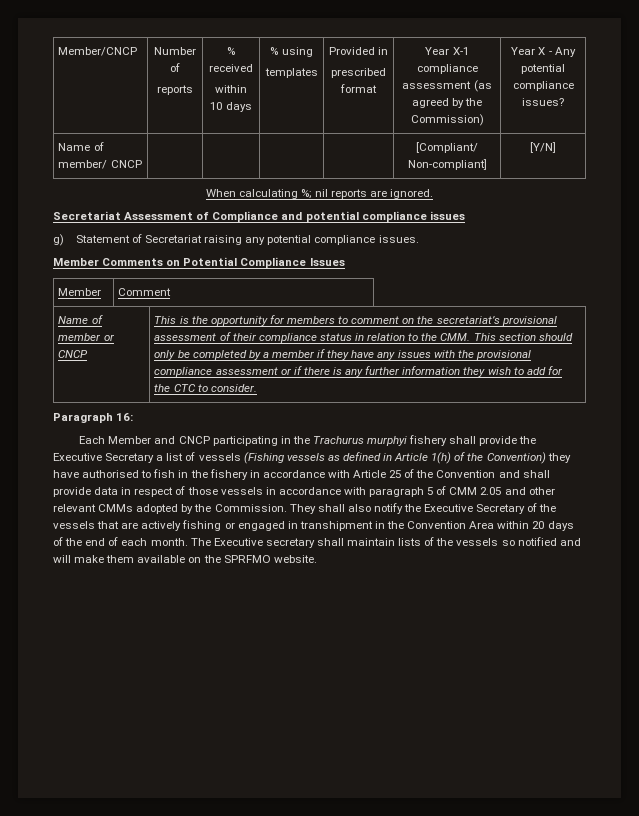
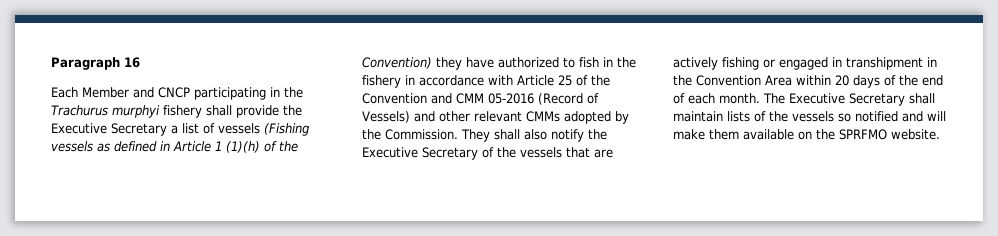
[58,47,138,56] [154,47,196,55] [170,63,180,72] [157,85,193,95] [227,47,235,55] [209,64,253,72] [215,85,247,93] [210,102,252,112] [270,47,313,57] [264,68,318,78] [328,47,389,55] [331,68,386,78] [340,84,377,93] [425,47,469,55] [416,64,478,74] [402,80,492,92] [411,98,483,108] [410,114,484,126] [511,47,576,57] [521,64,565,74] [512,81,574,91] [522,98,564,106] [58,142,104,151] [58,160,142,169] [416,142,478,153] [407,159,487,170] [530,142,556,153] [205,189,434,199] [53,211,465,222] [53,234,419,246] [53,257,345,268] [58,288,102,296] [118,288,172,296] [58,315,103,324] [58,333,115,341] [58,350,89,358] [154,315,557,326] [154,332,573,343] [154,349,531,360] [154,366,563,377] [154,384,257,392] [53,413,134,423] Member/CNCP | Number of // reports | % received // within 10 days | % using // templates | Provided in // prescribed format | Year X-1 compliance assessment (as agreed by the Commission) | Year X - Any potential compliance issues? // Name of member/ CNCP | | | | | [Compliant/ Non-compliant] | [Y/N] // When calculating %; nil reports are ignored. // Secretariat Assessment of Compliance and potential compliance issues // g) Statement of Secretariat raising any potential compliance issues. // Member Comments on Potential Compliance Issues // Member | Comment // Name of member or CNCP | This is the opportunity for members to comment on the secretariat’s provisional assessment of their compliance status in relation to the CMM. This section should only be completed by a member if they have any issues with the provisional compliance assessment or if there is any further information they wish to add for the CTC to consider. // Paragraph 16: -> [51,57,140,70] Paragraph 16
[431,452,452,464] 1(h) -> [215,141,260,153] 1 (1)(h)
[82,470,140,478] authorised -> [498,57,559,68] authorized
[522,470,550,478] [53,486,502,497] shall provide data in respect of those vessels in accordance with paragraph 5 of CMM 2.05 -> [456,93,599,105] [362,111,410,123] CMM 05-2016 (Record of Vessels)
[265,538,315,548] secretary -> [849,93,905,106] Secretary

